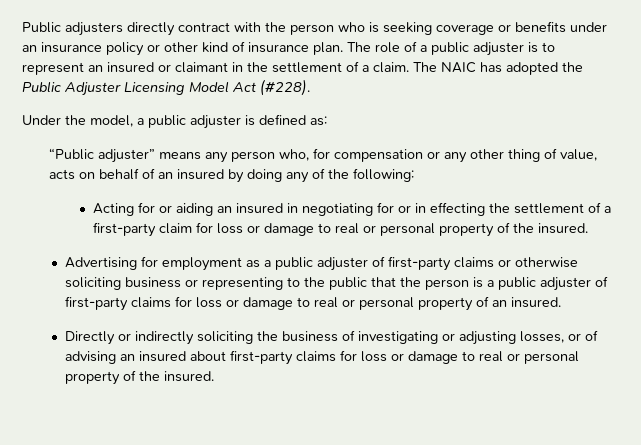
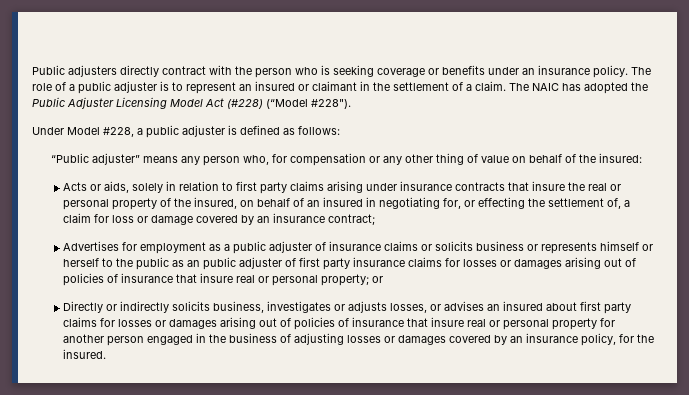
[106,41,343,56] policy or other kind of insurance plan. -> [593,65,628,78] policy.
[260,79,310,96] (#228). -> [227,99,351,109] (#228) (“Model #228").
[65,115,133,127] the model, -> [67,127,134,137] Model #228,
[310,116,327,126] as: -> [283,126,340,135] as follows:
[560,149,598,161] [49,168,415,183] [92,202,611,216] [92,222,588,237] [65,257,138,270] value, acts on behalf of an insured by doing any of the following: // Acting for or aiding an insured in negotiating for or in effecting the settlement of a first-party claim for loss or damage to real or personal property of the insured. // Advertising -> [481,153,643,163] [63,181,622,194] [63,197,631,210] [63,213,376,225] [63,241,120,251] value on behalf of the insured: // Acts or aids, solely in relation to first party claims arising under insurance contracts that insure the real or personal property of the insured, on behalf of an insured in negotiating for, or effecting the settlement of, a claim for loss or damage covered by an insurance contract; // Advertises
[388,256,452,271] first-party -> [329,241,382,251] insurance
[515,257,579,268] [65,276,609,291] [65,296,562,311] [65,330,599,345] [65,350,580,365] [65,370,137,385] otherwise soliciting business or representing to the public that the person is a public adjuster of first-party claims for loss or damage to real or personal property of an insured. // Directly or indirectly soliciting the business of investigating or adjusting losses, or of advising an insured about first-party claims for loss or damage to real or personal property of -> [435,241,654,254] [63,257,637,270] [63,273,384,286] [63,301,632,314] [63,317,616,330] [63,333,635,346] solicits business or represents himself or herself to the public as an public adjuster of first party insurance claims for losses or damages arising out of policies of insurance that insure real or personal property; or // Directly or indirectly solicits business, investigates or adjusts losses, or advises an insured about first party claims for losses or damages arising out of policies of insurance that insure real or personal property for another person engaged in the business of adjusting losses or damages covered by an insurance policy, for

